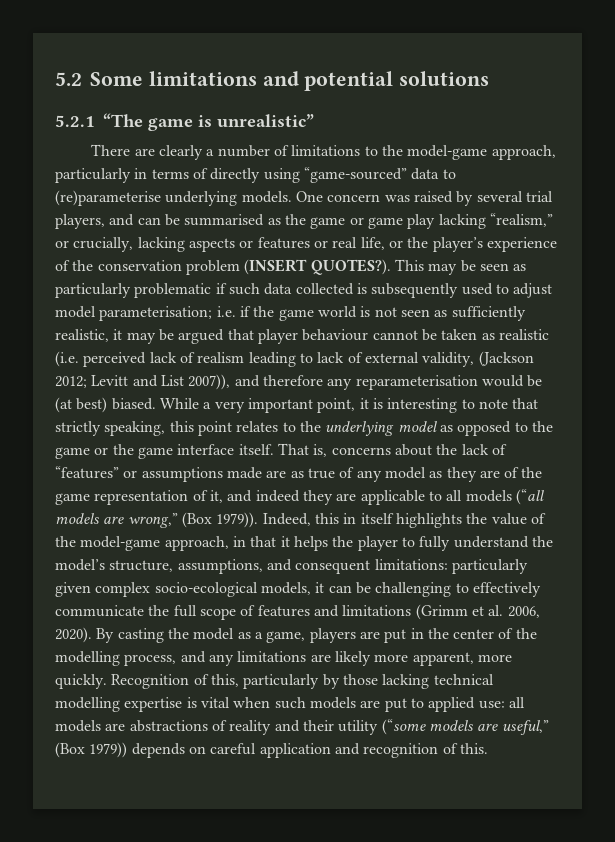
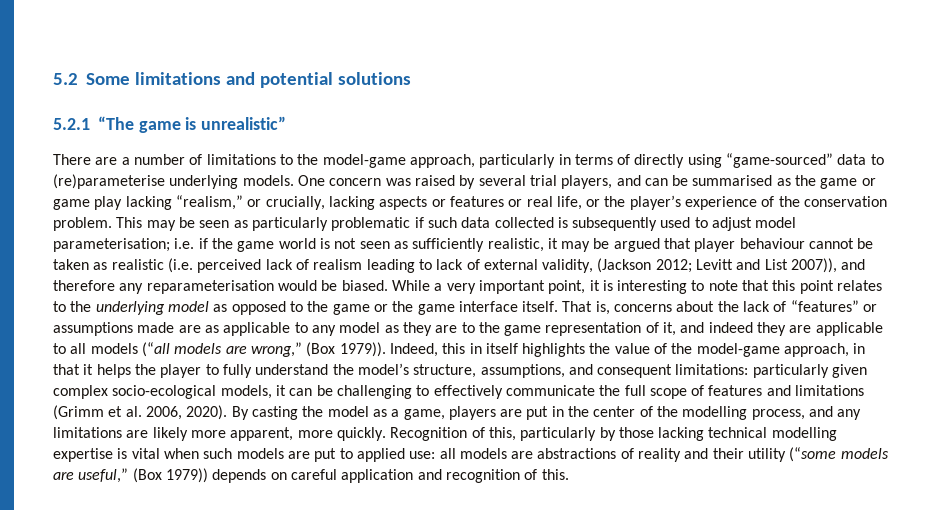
[159,145,204,160] clearly -> (118, 161) none
[185,259,391,275] problem (INSERT QUOTES?). -> [53,217,112,231] problem.
[55,397,108,413] (at best) -> (338, 285) none
[55,421,166,436] strictly speaking, -> (770, 285) none
[307,467,355,479] true of -> [223,322,308,336] applicable to
[504,467,520,478] of -> [461,322,475,333] to

